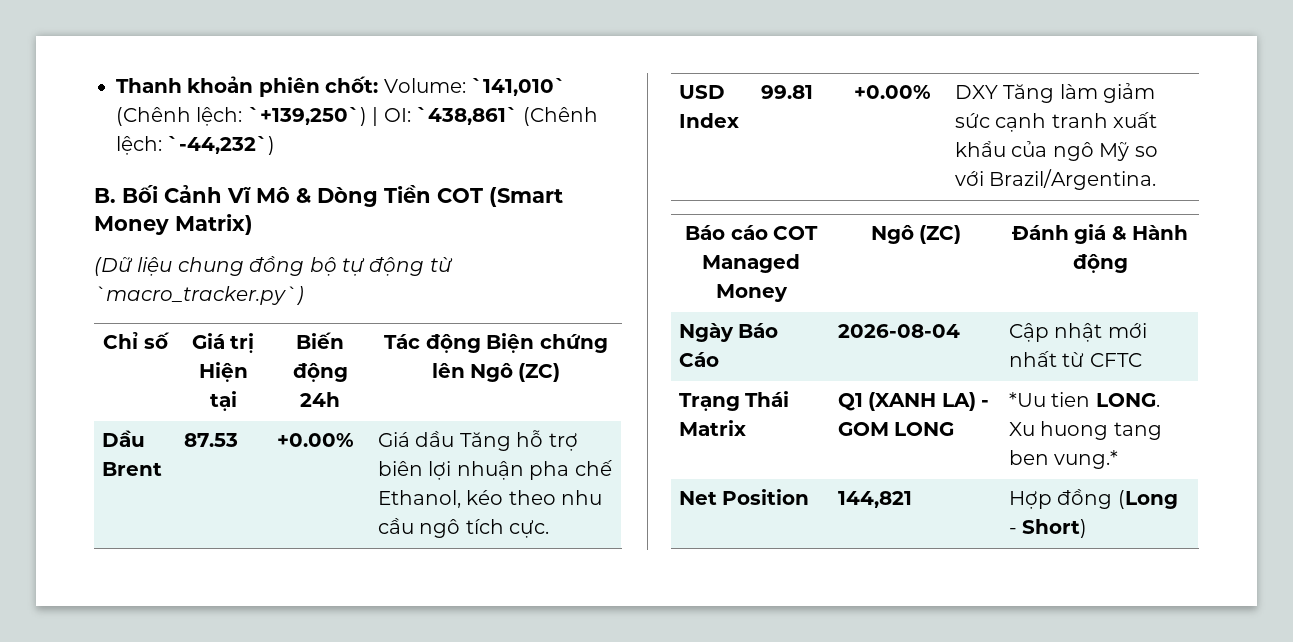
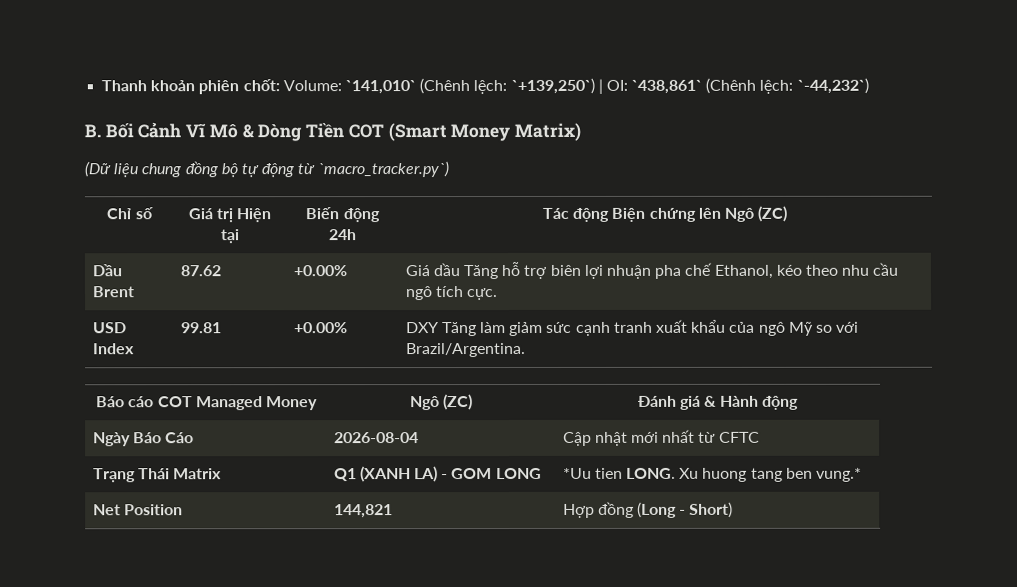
[184,433,239,447] 87.53 -> [179,265,221,277] 87.62

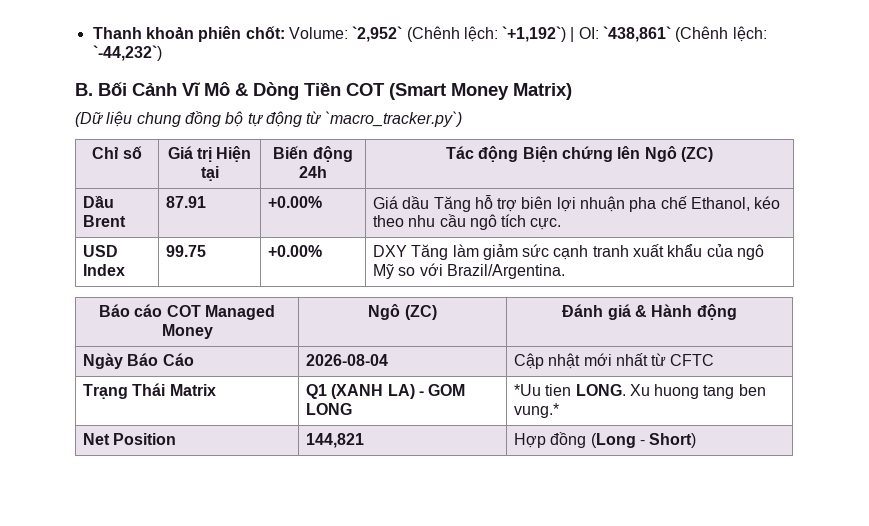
[344,77,595,95] `141,010` (Chênh lệch: `+139,250`) -> [352,26,567,42] `2,952` (Chênh lệch: `+1,192`)
[179,265,221,277] 87.62 -> [165,196,206,208] 87.91
[180,322,222,334] 99.81 -> [165,245,206,257] 99.75

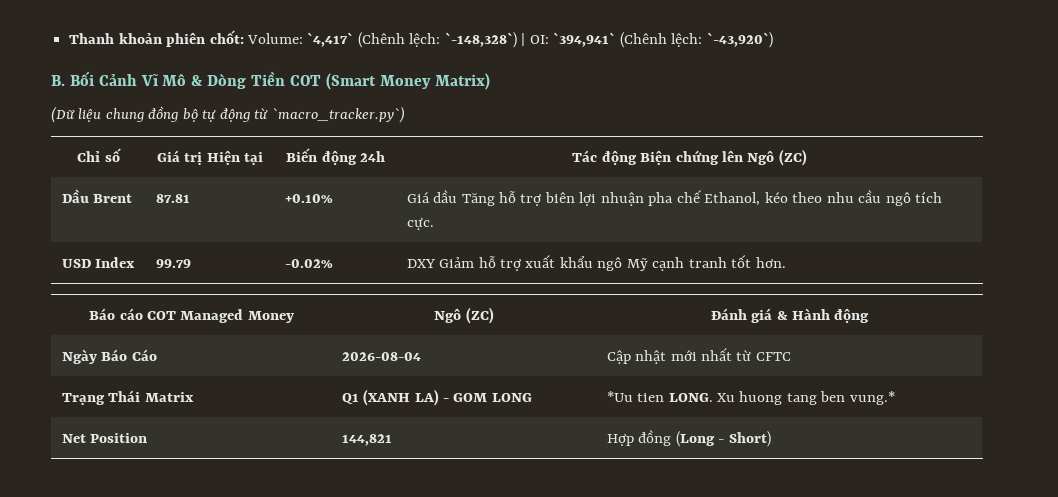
[352,26,567,42] `2,952` (Chênh lệch: `+1,192`) -> [307,32,517,48] `4,417` (Chênh lệch: `-148,328`)
[603,26,767,42] [92,45,162,61] `438,861` (Chênh lệch: `-44,232`) -> [553,32,773,48] `394,941` (Chênh lệch: `-43,920`)
[165,196,206,208] [267,196,322,208] 87.91 | +0.00% -> [155,194,190,203] [284,194,333,203] 87.81 | +0.10%
[165,245,206,257] [267,245,322,257] 99.75 | +0.00% -> [155,259,191,268] [284,259,333,268] 99.79 | -0.02%
[411,244,765,260] [372,263,565,279] Tăng làm giảm sức cạnh tranh xuất khẩu của ngô Mỹ so với Brazil/Argentina. -> [439,255,786,271] Giảm hỗ trợ xuất khẩu ngô Mỹ cạnh tranh tốt hơn.

